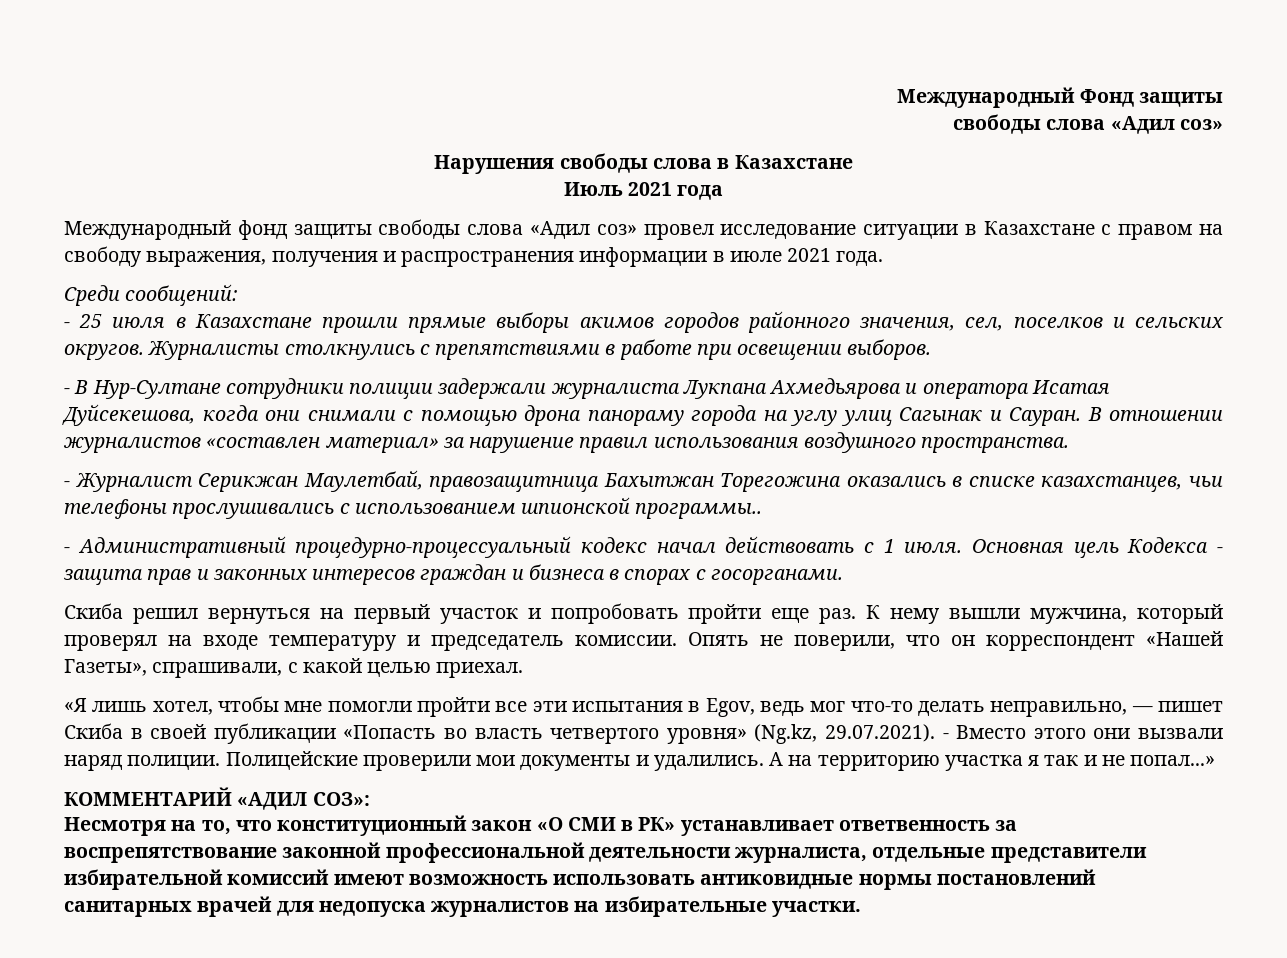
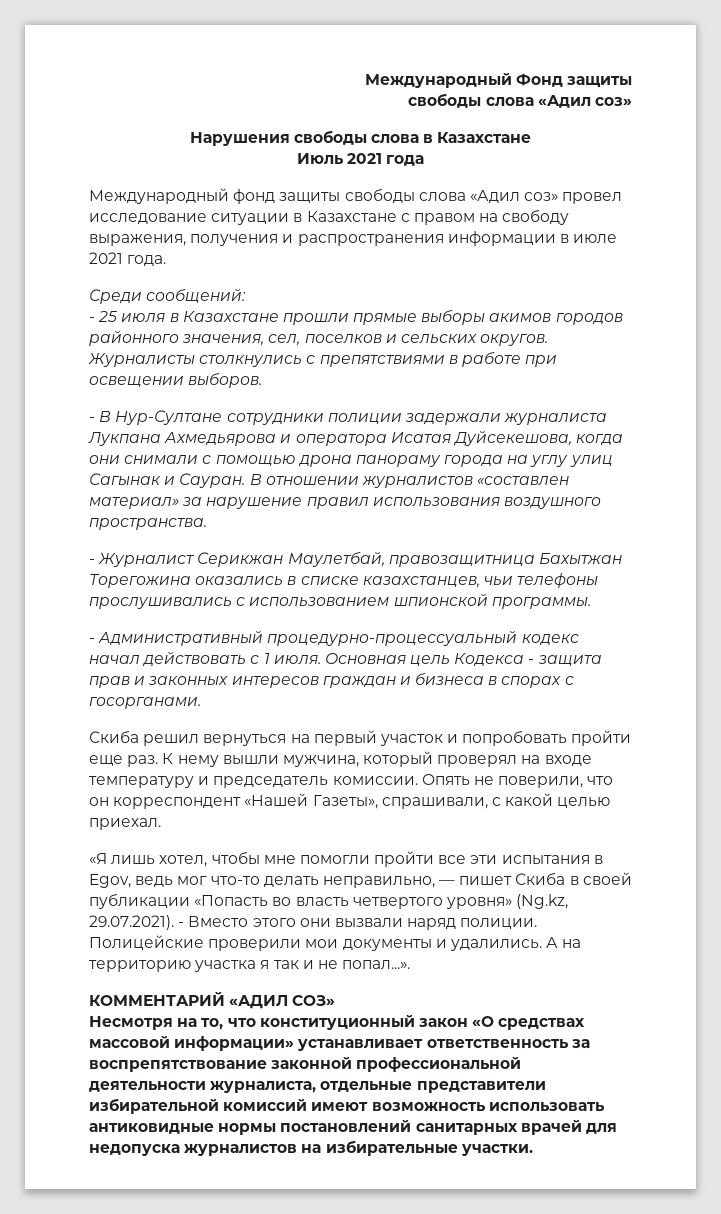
[635,503,763,519] программы.. -> [491,597,591,609] программы.
[1130,755,1216,766] попал...» -> [342,960,411,969] попал...».
[312,792,370,806] СОЗ»: -> [292,995,336,1006] СОЗ»
[567,817,990,836] СМИ в РК» устанавливает ответвенность -> [498,1018,586,1030] [89,1036,569,1051] средствах массовой информации» устанавливает ответственность

